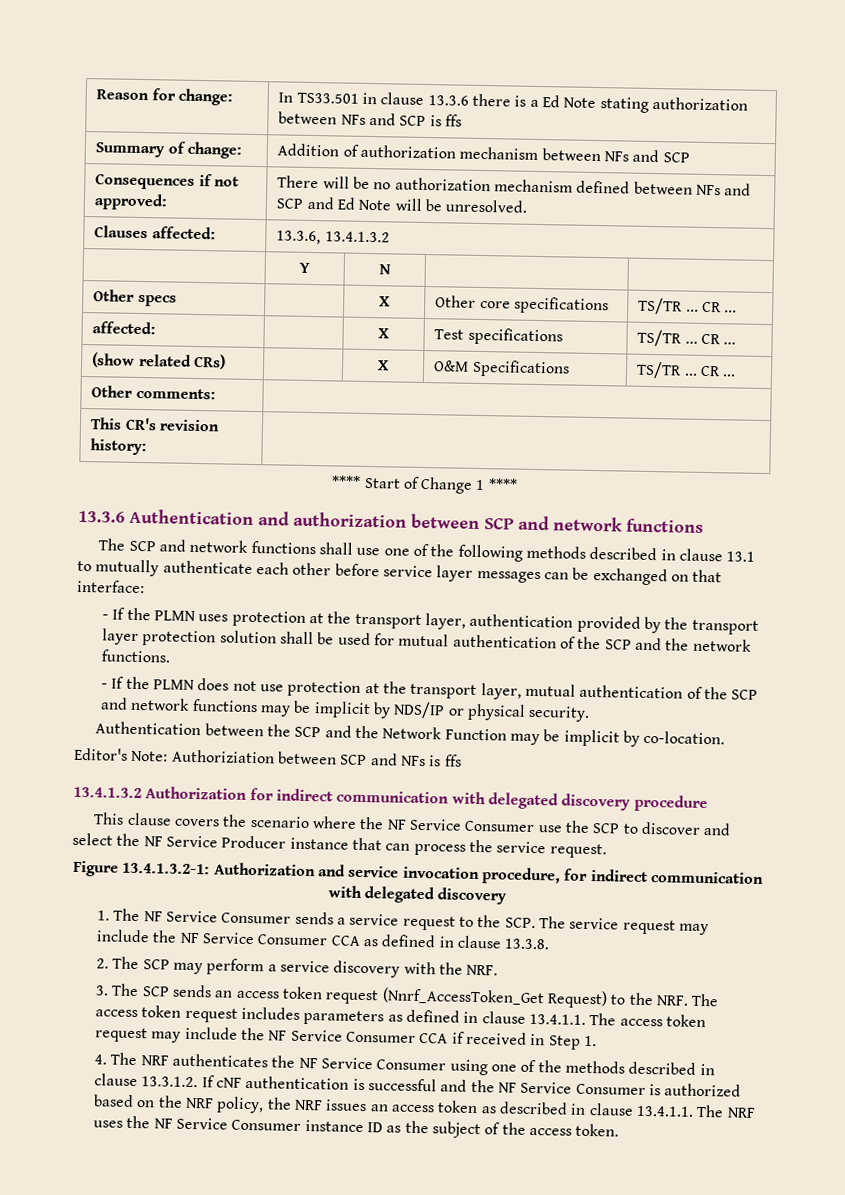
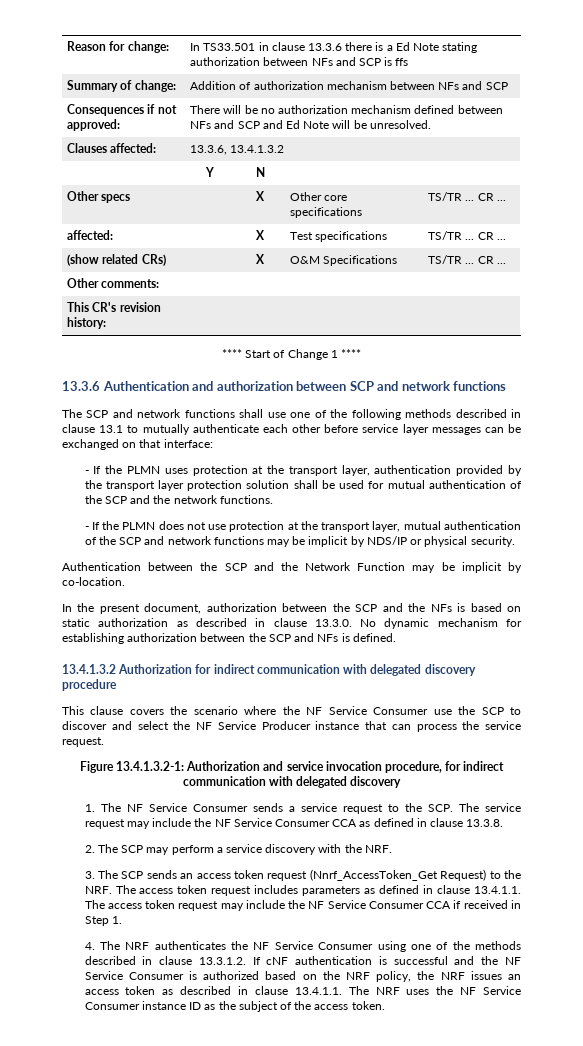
[74,747,337,765] Editor's Note: Authoriziation between -> [62,603,521,614] [62,618,522,629] [62,633,266,644] In the present document, authorization between the SCP and the NFs is based on static authorization as described in clause 13.3.0. No dynamic mechanism for establishing authorization between the
[444,754,462,767] ffs -> [352,633,396,642] defined.

